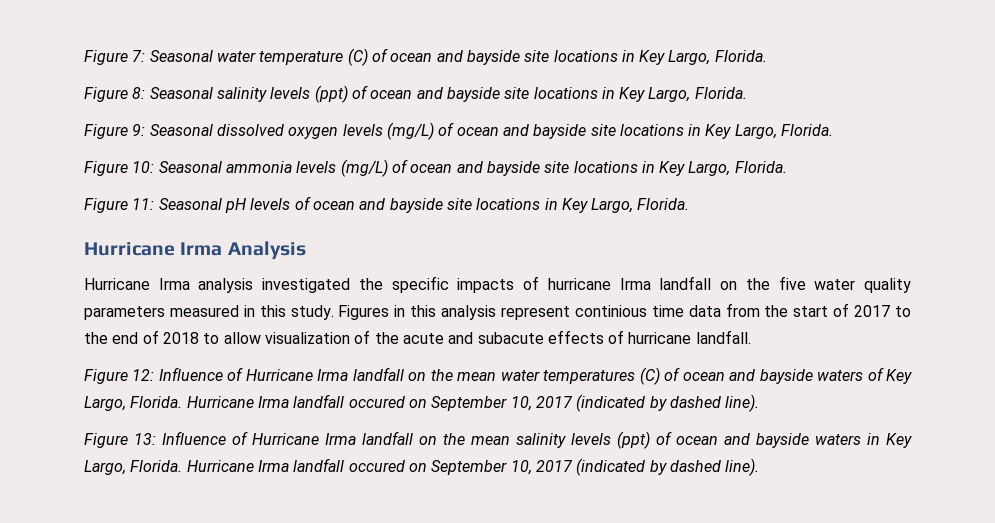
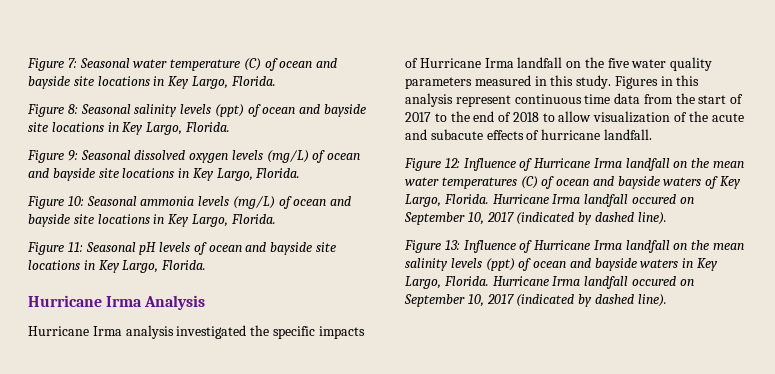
[547,278,611,290] hurricane -> [419,58,481,68] Hurricane
[574,305,647,317] continious -> [514,94,582,104] continuous

